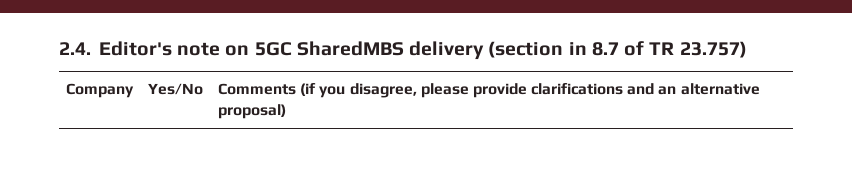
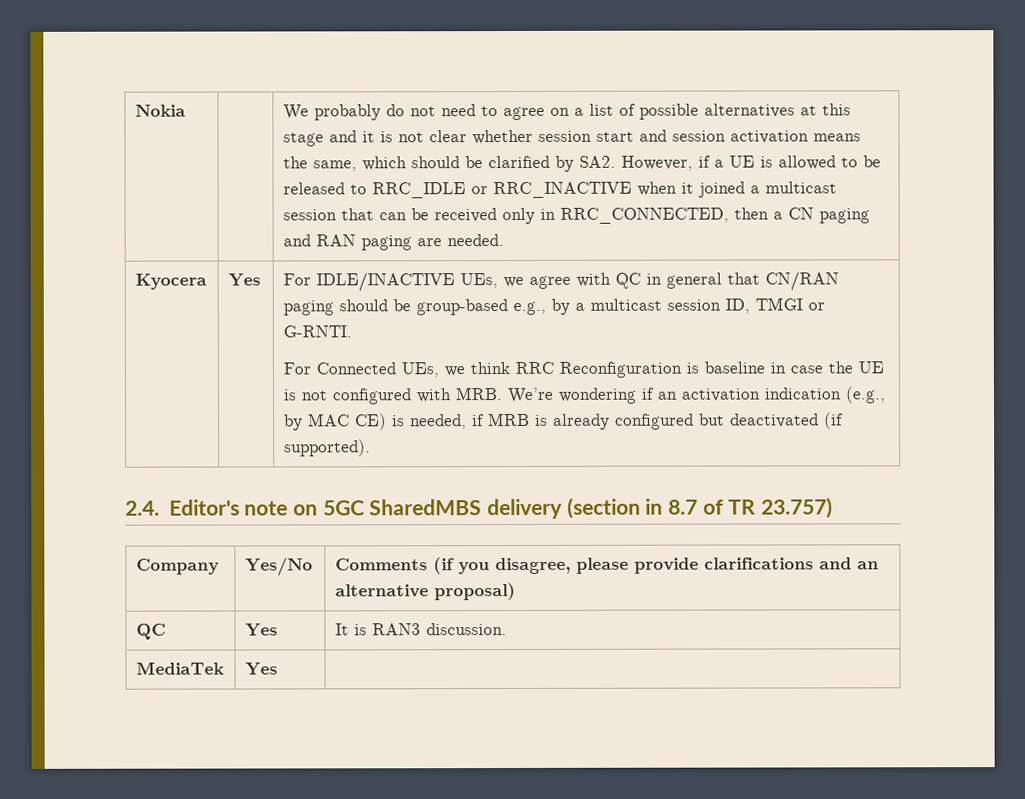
(59, 48) none -> [134,104,186,117] [282,103,851,121] [282,129,861,147] [282,155,881,172] [282,181,837,199] [282,207,870,225] [282,234,504,251] [134,273,207,290] [227,273,261,287] [282,271,839,292] [282,297,825,316] [282,325,352,338] [282,361,884,378] [282,386,886,405] [283,412,844,431] [283,439,371,457] Nokia | | We probably do not need to agree on a list of possible alternatives at this stage and it is not clear whether session start and session activation means the same, which should be clarified by SA2. However, if a UE is allowed to be released to RRC_IDLE or RRC_INACTIVE when it joined a multicast session that can be received only in RRC_CONNECTED, then a CN paging and RAN paging are needed. // Kyocera | Yes | For IDLE/INACTIVE UEs, we agree with QC in general that CN/RAN paging should be group-based e.g., by a multicast session ID, TMGI or G-RNTI. // For Connected UEs, we think RRC Reconfiguration is baseline in case the UE is not configured with MRB. We’re wondering if an activation indication (e.g., by MAC CE) is needed, if MRB is already configured but deactivated (if supported). //
(287, 111) none -> [135,623,166,640] [244,623,278,637] [334,623,507,636] [135,661,224,675] [244,662,278,676] // QC | Yes | It is RAN3 discussion. // MediaTek | Yes |

